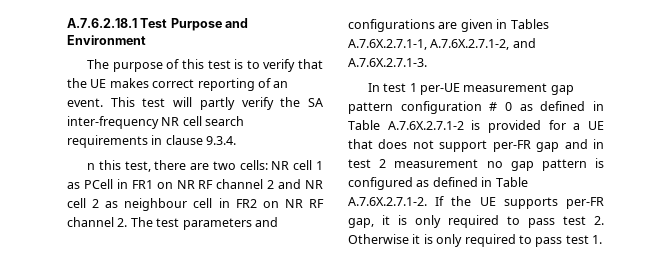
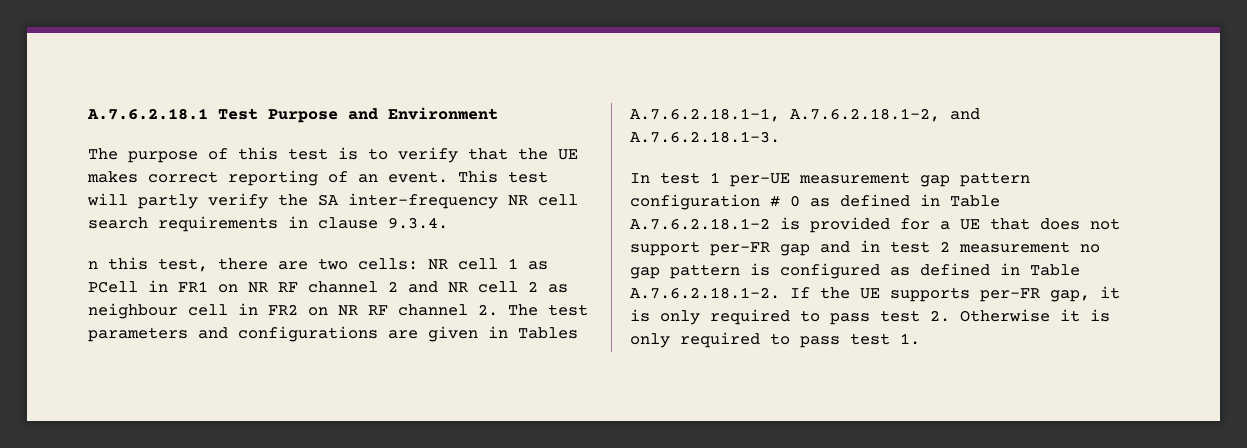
[348,38,536,50] [348,58,427,67] A.7.6X.2.7.1-1, A.7.6X.2.7.1-2, and A.7.6X.2.7.1-3. -> [630,108,980,122] [630,131,780,143] A.7.6.2.18.1-1, A.7.6.2.18.1-2, and A.7.6.2.18.1-3.
[387,121,464,130] A.7.6X.2.7.1-2 -> [630,218,770,230] A.7.6.2.18.1-2
[348,197,427,206] A.7.6X.2.7.1-2. -> [630,287,780,299] A.7.6.2.18.1-2.

